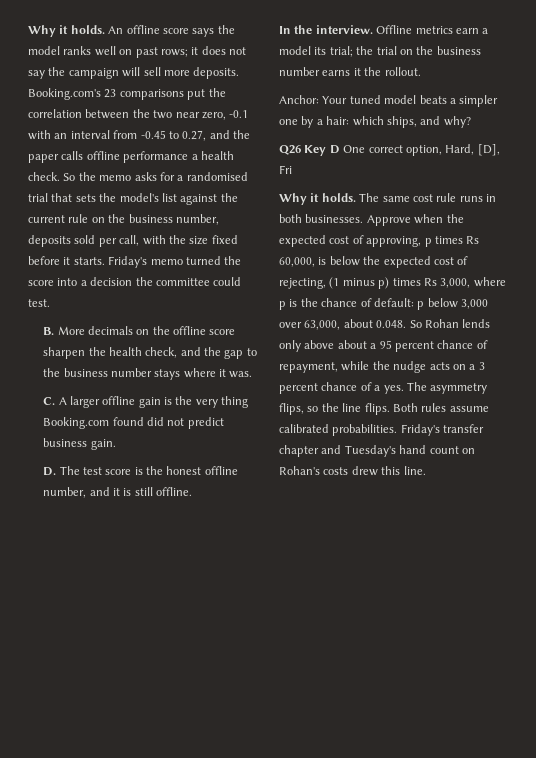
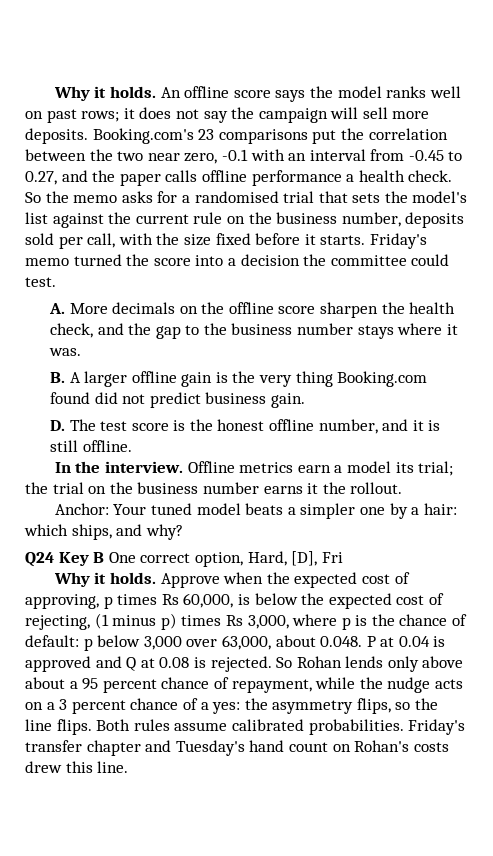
[43,327,55,335] B. -> [48,303,65,314] A.
[43,397,56,405] C. -> [49,372,65,383] B.
[279,145,340,156] Q26 Key D -> [25,552,105,567] Q24 Key B
[359,193,496,202] [279,214,364,223] The same cost rule runs in both businesses. -> (157, 578) none
(407, 324) none -> [366,636,446,647] [25,656,272,672] P at 0.04 is approved and Q at 0.08 is rejected.
[383,382,427,394] yes. The -> [212,698,268,714] yes: the

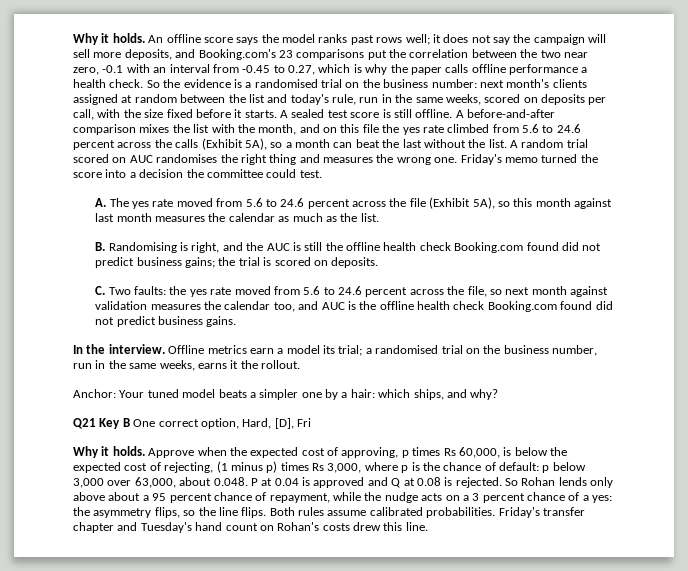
[429,86,461,98] [25,109,120,123] well on past rows; -> [350,34,430,45] past rows well;
[25,128,88,144] deposits. -> [124,49,196,60] deposits, and
[61,170,88,182] and -> [318,64,388,75] which is why
[73,191,468,203] [25,212,465,228] [25,233,54,245] memo asks for a randomised trial that sets the model's list against the current rule on the business number, deposits sold -> [183,79,587,88] [73,94,585,105] evidence is a randomised trial on the business number: next month's clients assigned at random between the list and today's rule, run in the same weeks, scored on deposits
(366, 240) none -> [280,109,555,118] [73,124,581,135] [73,138,588,150] [73,154,458,165] A sealed test score is still offline. A before-and-after comparison mixes the list with the month, and on this file the yes rate climbed from 5.6 to 24.6 percent across the calls (Exhibit 5A), so a month can beat the last without the list. A random trial scored on AUC randomises the right thing and measures the wrong one.
[69,302,456,318] [49,323,458,339] [48,348,81,356] [49,371,428,387] [49,392,305,408] [49,419,441,434] [49,440,132,452] More decimals on the offline score sharpen the health check, and the gap to the business number stays where it was. // B. A larger offline gain is the very thing Booking.com found did not predict business gain. // D. The test score is the honest offline number, and it is still offline. -> [109,197,613,209] [95,213,379,222] [95,242,602,253] [95,257,379,268] [95,286,609,297] [95,301,613,312] [95,316,237,327] The yes rate moved from 5.6 to 24.6 percent across the file (Exhibit 5A), so this month against last month measures the calendar as much as the list. // B. Randomising is right, and the AUC is still the offline health check Booking.com found did not predict business gains; the trial is scored on deposits. // C. Two faults: the yes rate moved from 5.6 to 24.6 percent across the file, so next month against validation measures the calendar too, and AUC is the offline health check Booking.com found did not predict business gains.
[25,482,259,494] the trial on the business number -> [365,345,597,356] [73,360,195,371] a randomised trial on the business number, run in the same weeks,
[25,552,54,567] Q24 -> [73,418,96,429] Q21

